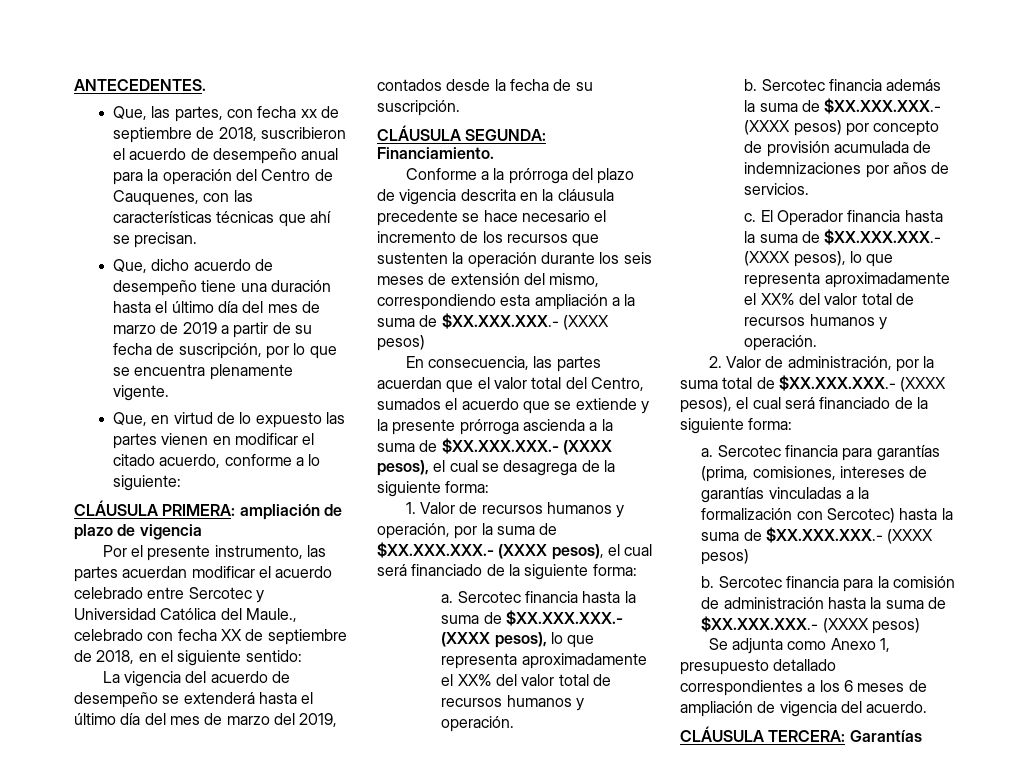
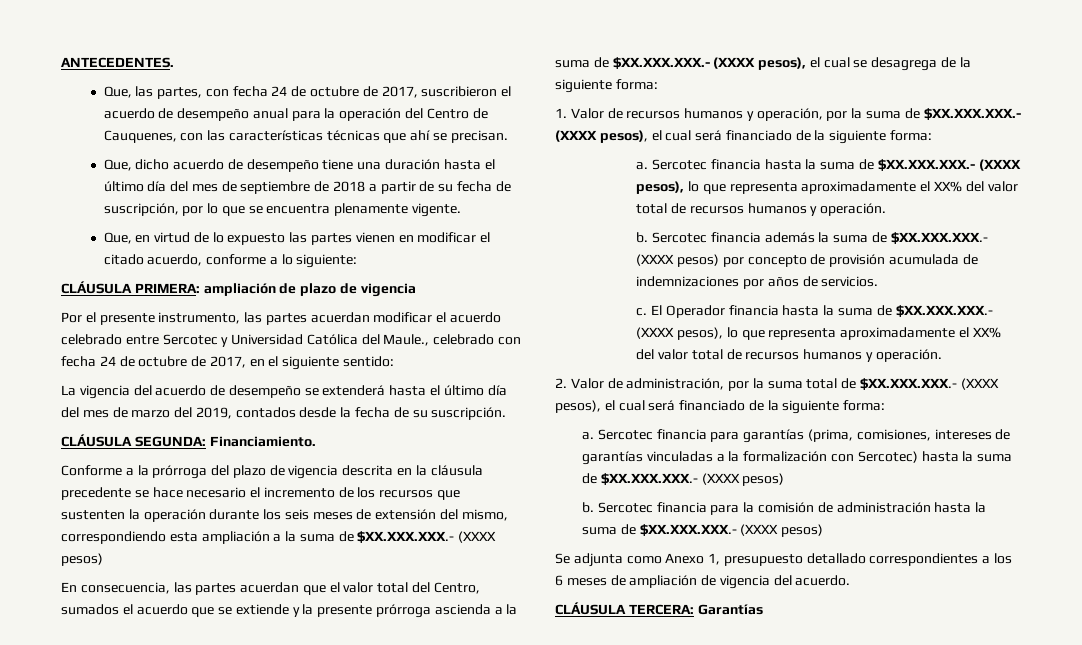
[300,106,340,118] [113,127,257,143] xx de septiembre de 2018, -> [271,86,418,98] 24 de octubre de 2017,
[113,322,217,334] marzo de 2019 -> [240,181,365,194] septiembre de 2018
[220,629,347,645] [74,650,135,664] XX de septiembre de 2018, -> [99,356,246,368] 24 de octubre de 2017,

